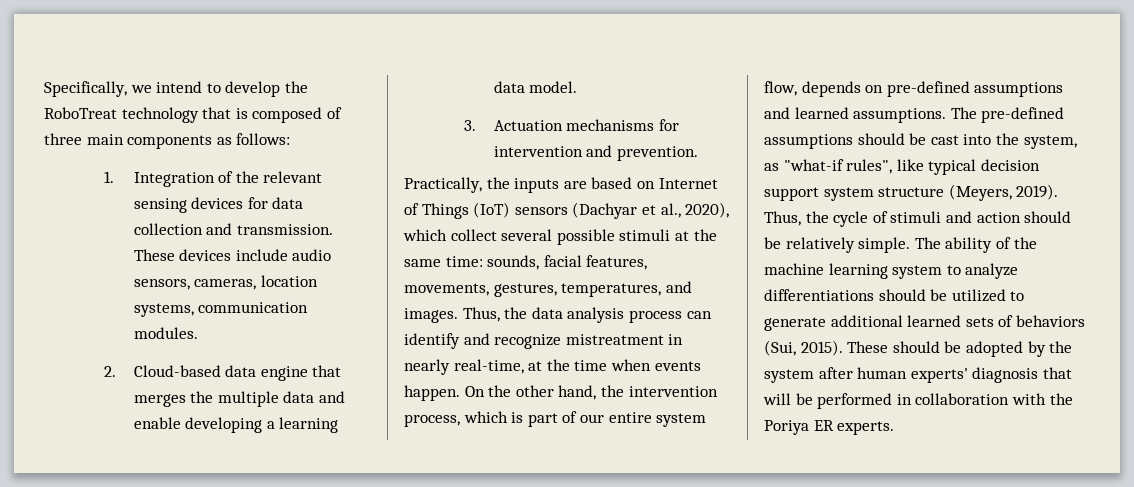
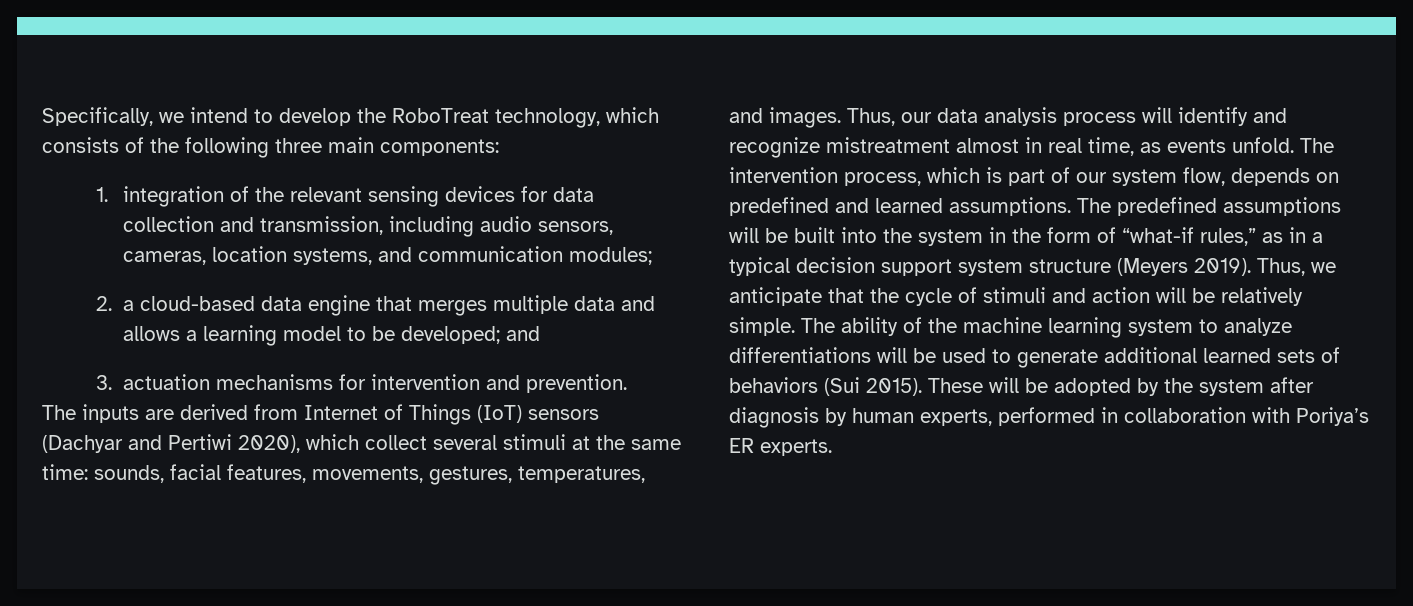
[121,107,342,123] [44,133,291,149] technology that is composed of three main components as follows: -> [495,107,659,128] [42,137,499,158] technology, which consists of the following three main components:
[133,172,215,187] Integration -> [123,186,225,207] integration
[236,224,333,235] [133,249,288,261] transmission. These devices include -> [260,216,475,237] transmission, including
[198,302,309,313] [133,327,198,339] communication modules. -> [378,246,653,265] and communication modules;
[133,365,221,377] Cloud-based -> [123,296,256,311] a cloud-based
[190,391,214,403] the -> (488, 308) none
[133,417,339,433] [493,81,578,93] enable developing a learning data model. -> [123,325,541,346] allows a learning model to be developed; and
[493,120,563,131] Actuation -> [123,374,211,390] actuation
[404,177,655,193] Practically, the inputs are based on -> [42,404,298,423] The inputs are derived from
[641,203,681,218] et al., -> [128,434,232,450] and Pertiwi
[556,229,615,245] possible -> (497, 442) none
[504,307,528,319] the -> [901,112,932,123] our
[686,311,712,319] can -> [1142,107,1172,123] will
[668,334,684,345] [404,359,701,375] [404,385,624,401] in nearly real-time, at the time when events happen. On the other hand, the -> [956,137,1334,156] almost in real time, as events unfold. The
[608,412,652,423] entire -> (1107, 177) none
[886,81,1064,97] pre-defined assumptions -> [729,197,829,216] predefined
[981,107,1065,123] [764,133,1077,149] [764,159,924,174] pre-defined assumptions should be cast into the system, as "what-if rules", like -> [1117,197,1341,216] [729,227,1323,246] predefined assumptions will be built into the system in the form of “what-if rules,” as in a
[948,184,1012,201] (Meyers, -> [1117,258,1188,276] (Meyers
(801, 218) none -> [1311,262,1336,273] [729,287,864,306] we anticipate that
[1024,211,1072,223] should -> [1156,287,1186,303] will
[878,289,1006,302] should be utilized -> [877,347,986,363] will be used
[764,340,796,356] (Sui, -> [824,377,860,396] (Sui
[892,341,940,353] should -> [989,377,1019,393] will
[857,367,1072,383] [763,393,813,405] human experts' diagnosis that will be -> [729,407,992,428] diagnosis by human experts,
[1049,393,1073,405] [764,420,809,435] the Poriya -> [1296,407,1369,426] Poriya’s

